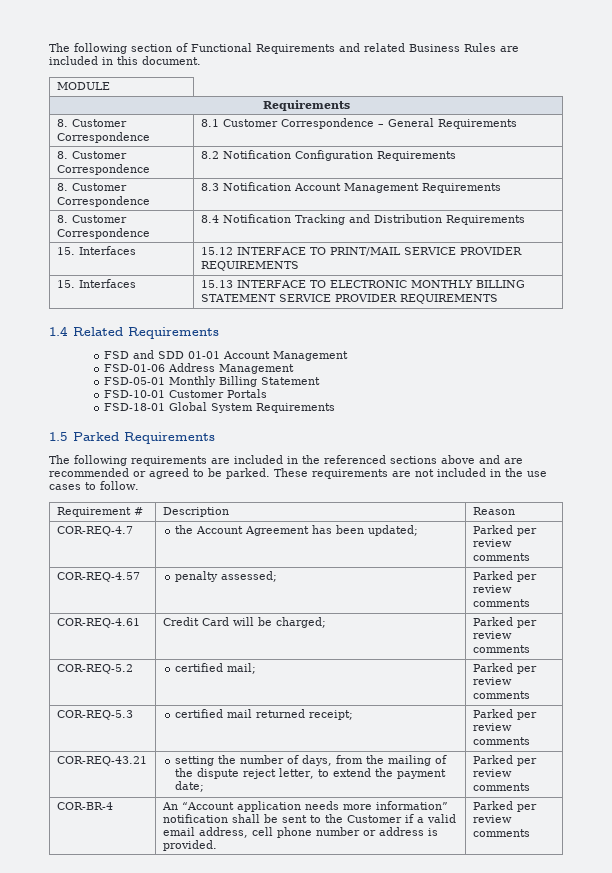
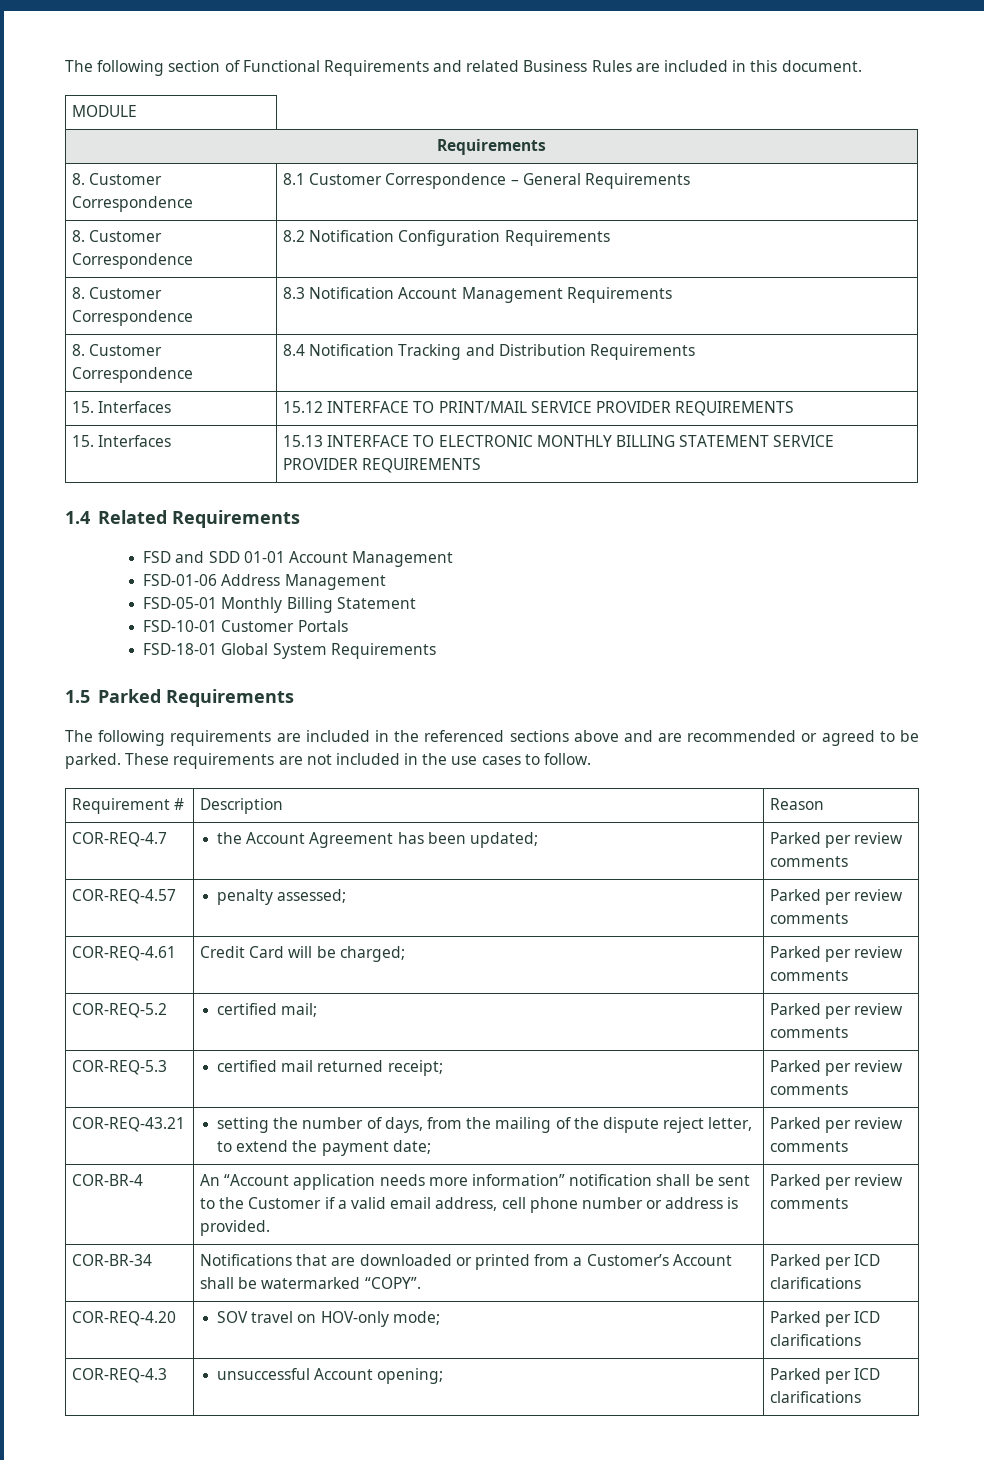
(530, 833) none -> [72,1254,153,1266] [200,1254,732,1270] [200,1277,421,1289] [770,1254,881,1270] [770,1277,862,1289] [72,1311,177,1326] [217,1311,440,1327] [770,1311,881,1327] [770,1334,862,1346] [72,1368,168,1383] [217,1368,444,1384] [770,1368,881,1384] [770,1391,862,1403] // COR-BR-34 | Notifications that are downloaded or printed from a Customer’s Account shall be watermarked “COPY”. | Parked per ICD clarifications // COR-REQ-4.20 | SOV travel on HOV-only mode; | Parked per ICD clarifications // COR-REQ-4.3 | unsuccessful Account opening; | Parked per ICD clarifications

